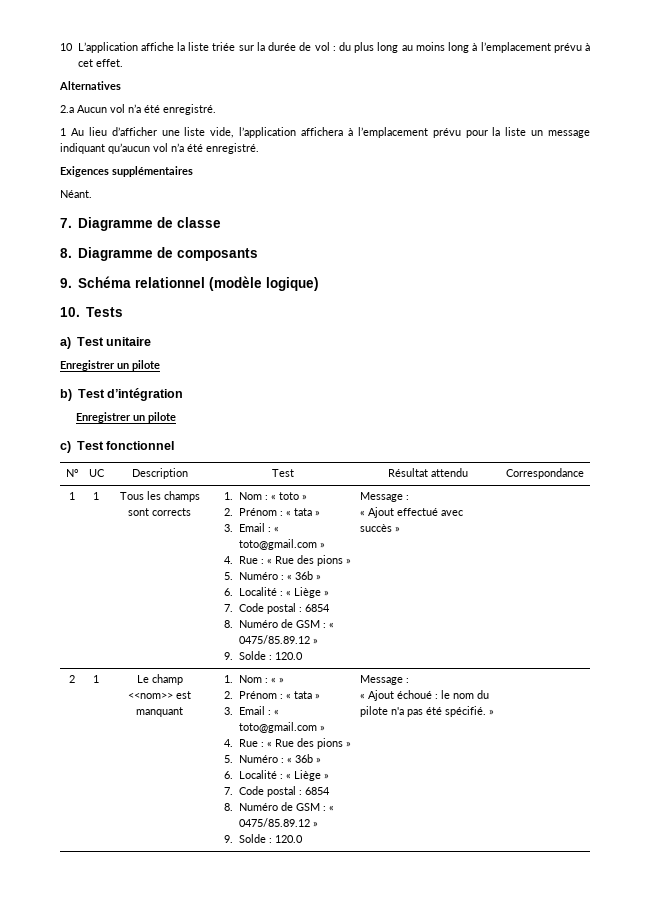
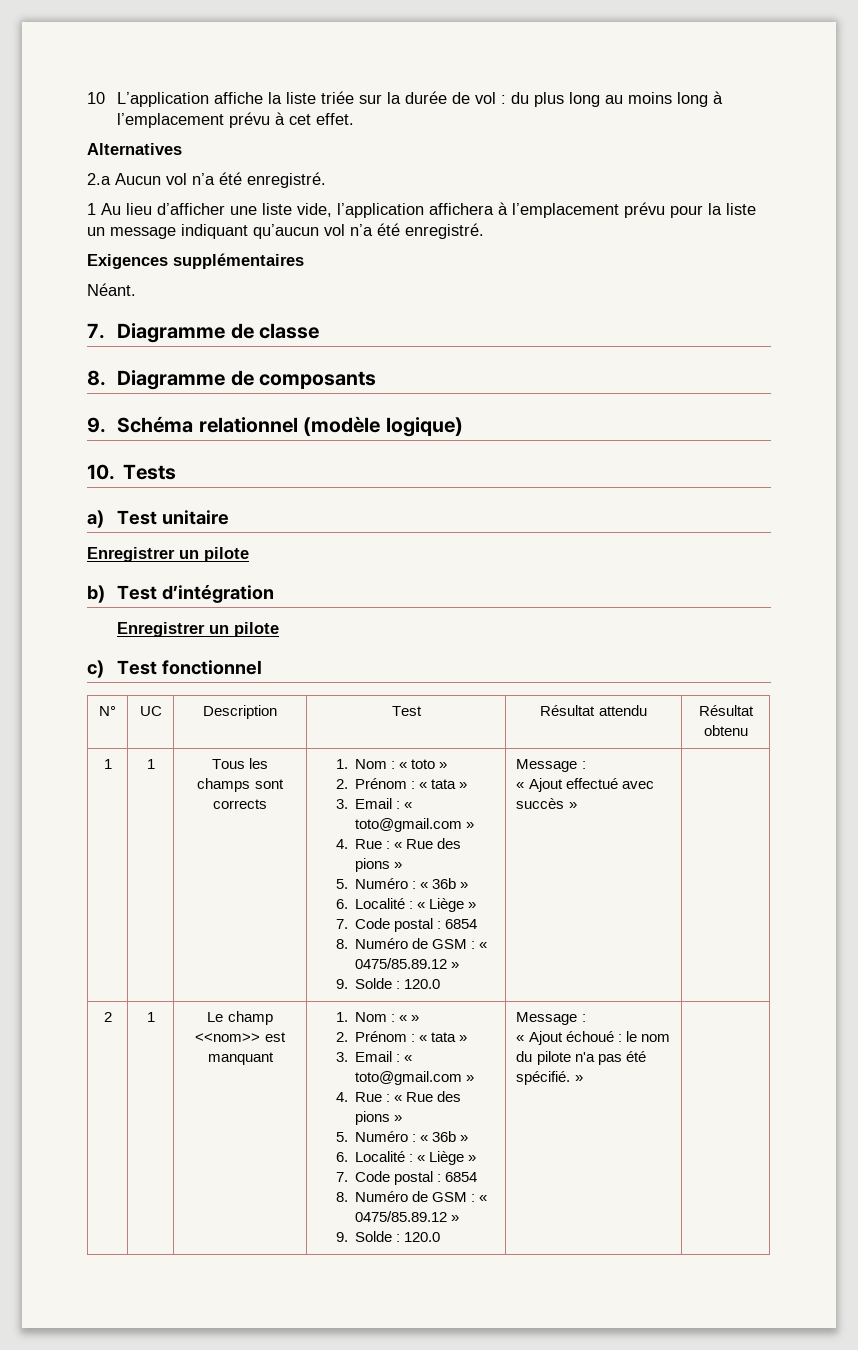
[506,468,584,479] Correspondance -> [698,705,754,716] [703,725,748,736] Résultat obtenu

